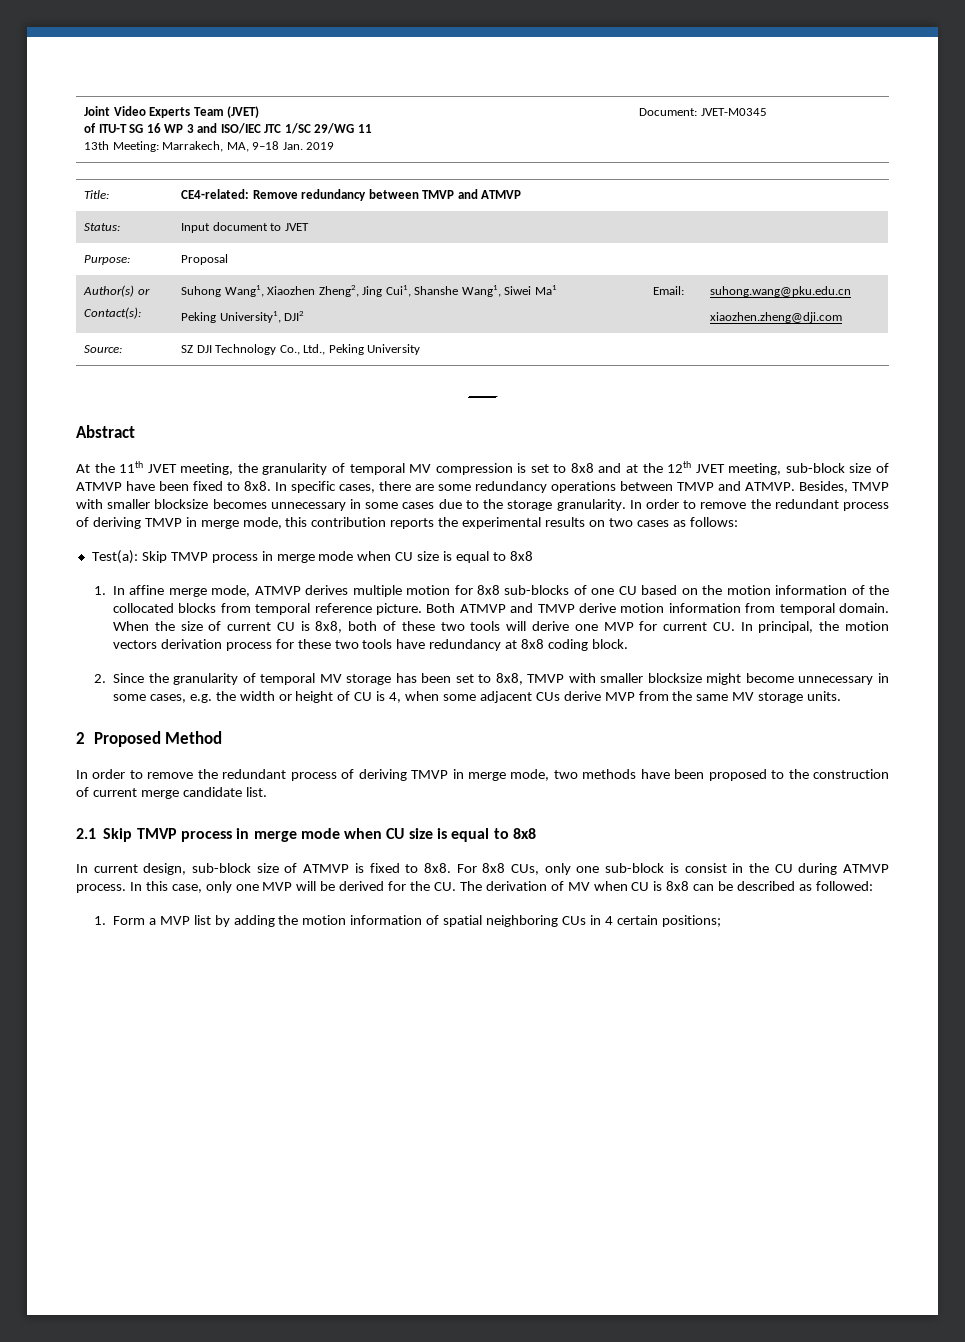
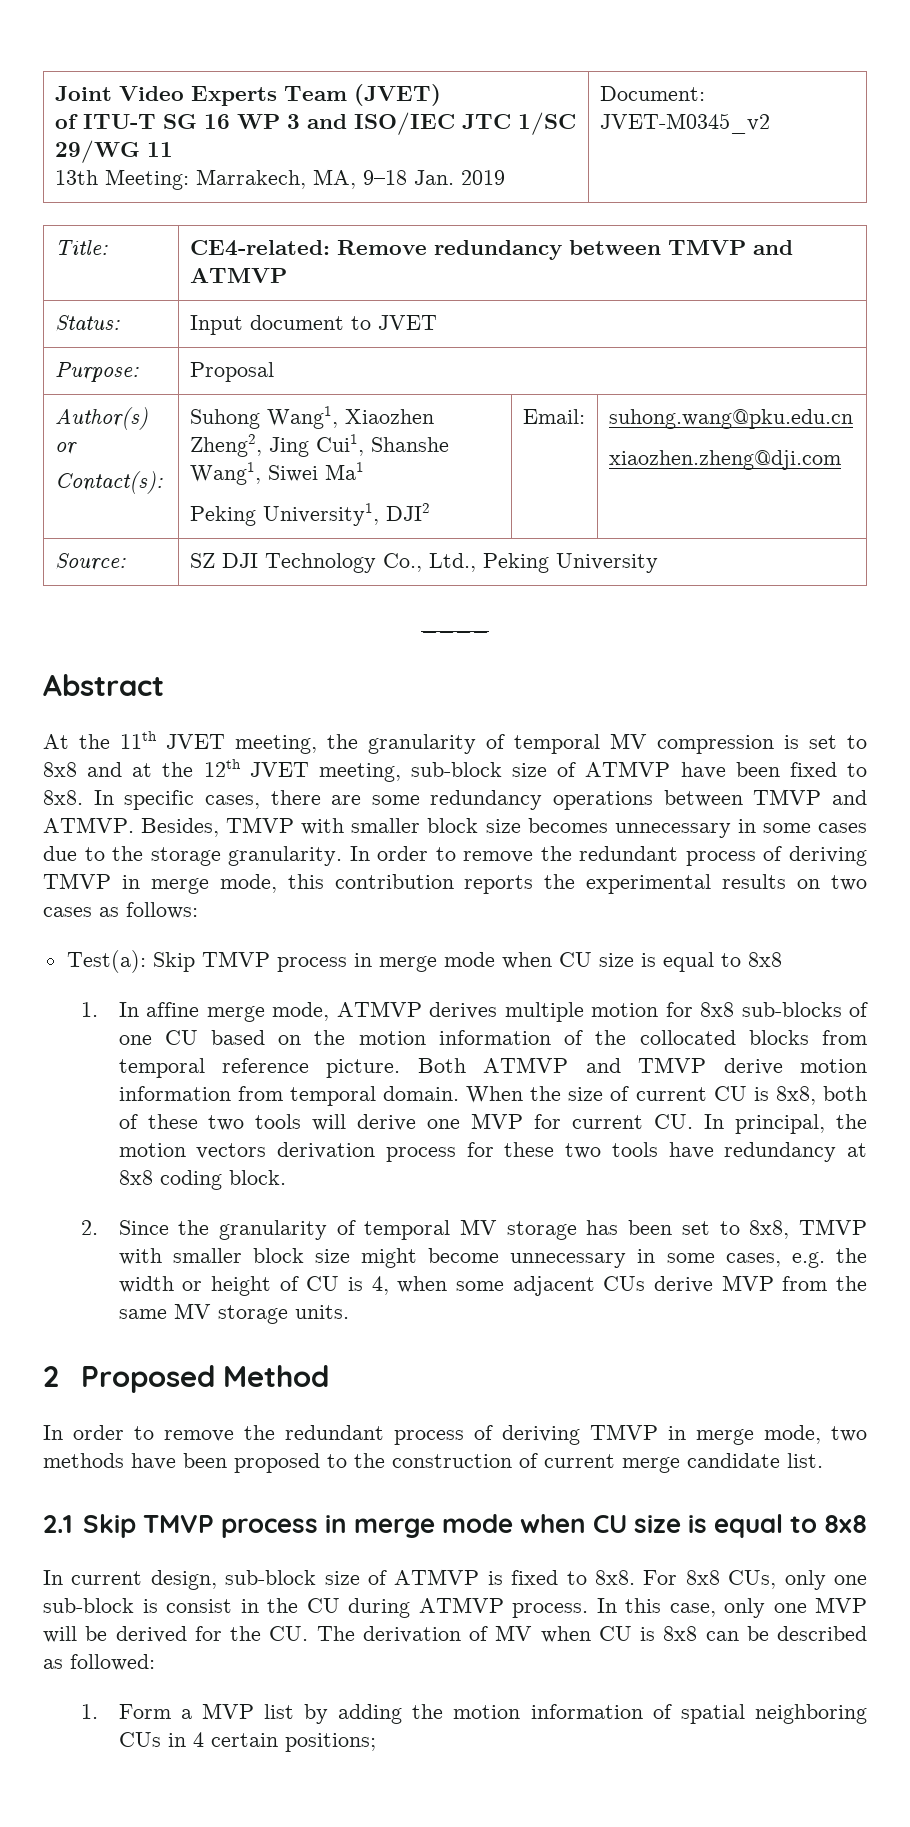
[700,108,767,116] JVET-M0345 -> [599,113,770,134] JVET-M0345_v2
[154,499,209,509] blocksize -> [427,818,521,833] block size
[647,673,702,683] blocksize -> [252,1248,350,1263] block size

